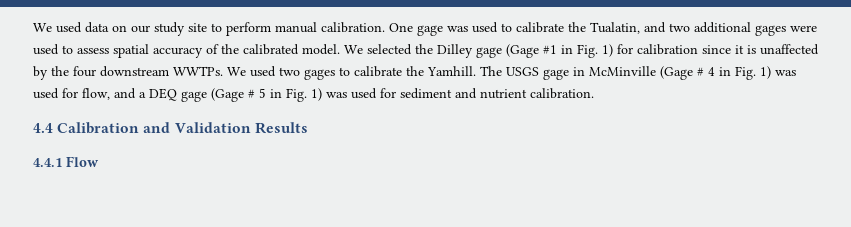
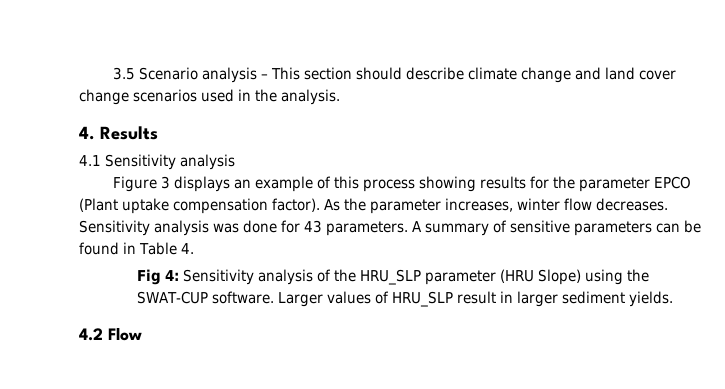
[33,22,817,36] [33,44,819,58] [33,66,796,80] [33,88,594,102] [33,122,308,134] [33,158,62,167] We used data on our study site to perform manual calibration. One gage was used to calibrate the Tualatin, and two additional gages were used to assess spatial accuracy of the calibrated model. We selected the Dilley gage (Gage #1 in Fig. 1) for calibration since it is unaffected by the four downstream WWTPs. We used two gages to calibrate the Yamhill. The USGS gage in McMinville (Gage # 4 in Fig. 1) was used for flow, and a DEQ gage (Gage # 5 in Fig. 1) was used for sediment and nutrient calibration. // 4.4 Calibration and Validation Results // 4.4.1 -> [113,67,677,83] [79,89,340,105] [79,126,158,140] [79,154,235,170] [113,176,692,192] [79,198,668,214] [79,220,701,236] [79,242,194,255] [136,269,649,285] [136,291,673,307] [79,328,103,341] 3.5 Scenario analysis – This section should describe climate change and land cover change scenarios used in the analysis. // 4. Results // 4.1 Sensitivity analysis // Figure 3 displays an example of this process showing results for the parameter EPCO (Plant uptake compensation factor). As the parameter increases, winter flow decreases. Sensitivity analysis was done for 43 parameters. A summary of sensitive parameters can be found in Table 4. // Fig 4: Sensitivity analysis of the HRU_SLP parameter (HRU Slope) using the SWAT-CUP software. Larger values of HRU_SLP result in larger sediment yields. // 4.2

